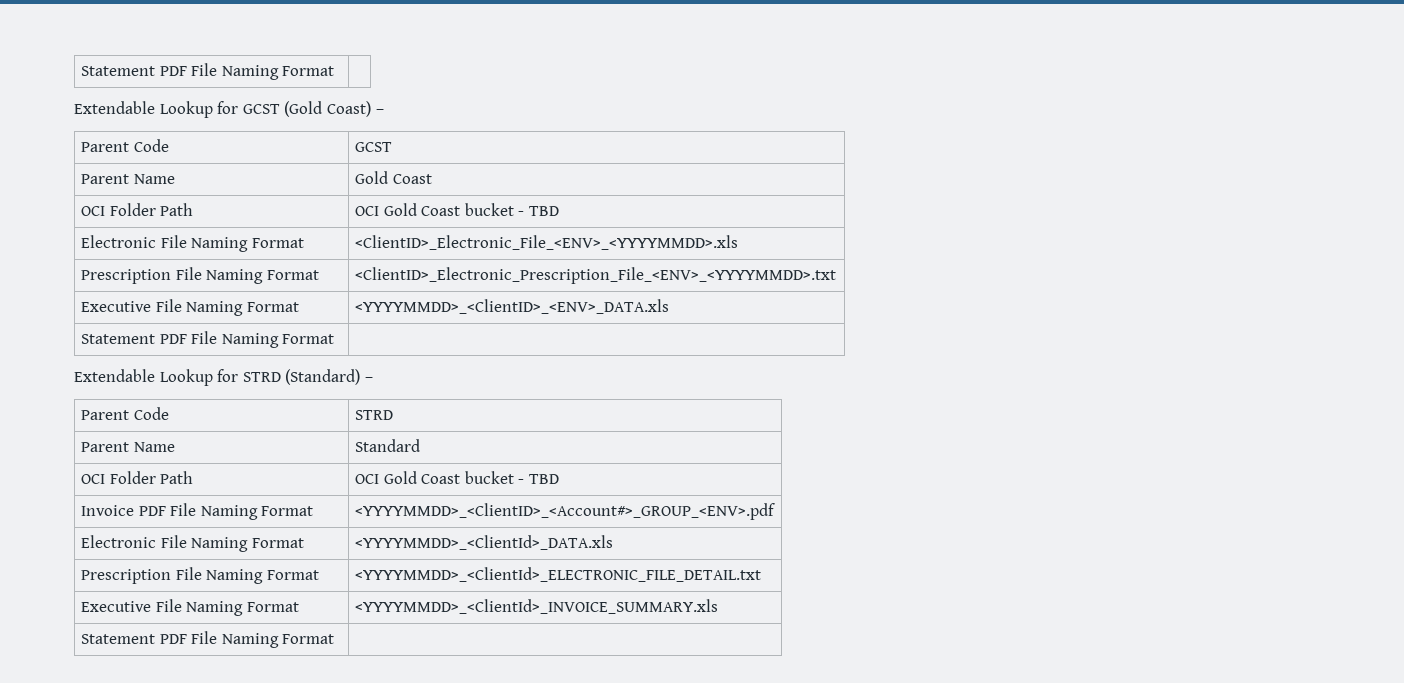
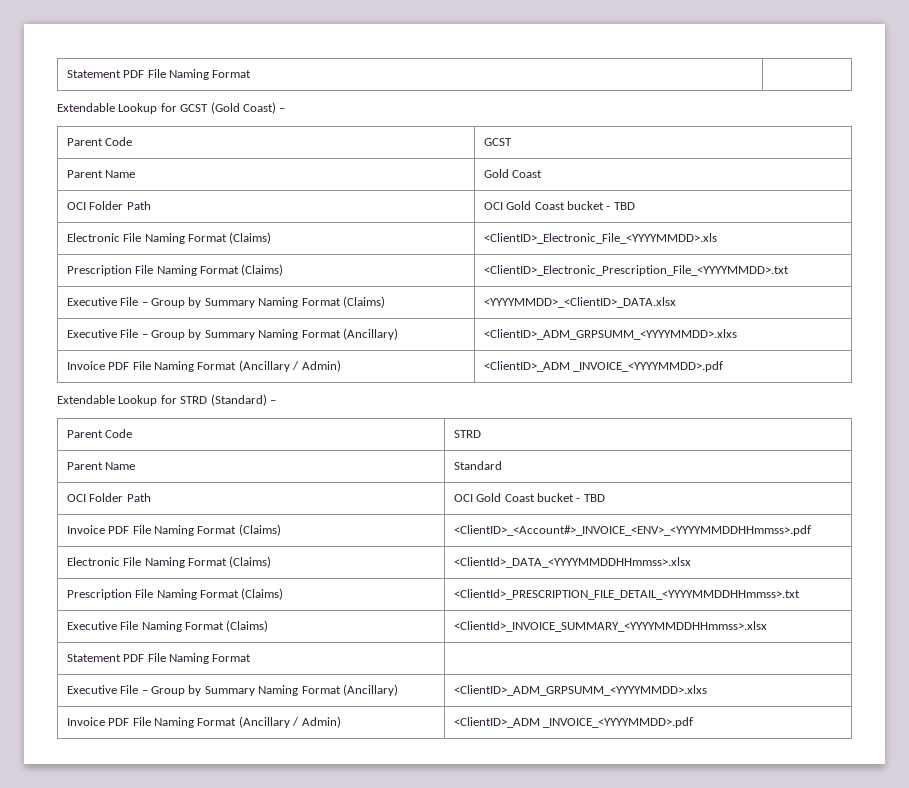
[355,235,739,250] [81,267,319,284] [355,267,837,284] [81,299,299,316] [355,299,670,314] [81,331,335,348] | <ClientID>_Electronic_File_<ENV>_<YYYYMMDD>.xls // Prescription File Naming Format | <ClientID>_Electronic_Prescription_File_<ENV>_<YYYYMMDD>.txt // Executive File Naming Format | <YYYYMMDD>_<ClientID>_<ENV>_DATA.xls // Statement PDF File Naming Format | -> [229,232,272,244] [483,233,717,244] [66,264,284,276] [483,265,789,276] [66,296,385,308] [483,297,676,308] [66,328,398,340] [483,329,737,340] [66,360,341,372] [483,361,724,372] (Claims) | <ClientID>_Electronic_File_<YYYYMMDD>.xls // Prescription File Naming Format (Claims) | <ClientID>_Electronic_Prescription_File_<YYYYMMDD>.txt // Executive File – Group by Summary Naming Format (Claims) | <YYYYMMDD>_<ClientID>_DATA.xlsx // Executive File – Group by Summary Naming Format (Ancillary) | <ClientID>_ADM_GRPSUMM_<YYYYMMDD>.xlxs // Invoice PDF File Naming Format (Ancillary / Admin) | <ClientID>_ADM _INVOICE_<YYYYMMDD>.pdf
[355,503,776,520] [81,535,304,552] [355,535,614,550] [81,567,319,584] [355,567,762,582] [81,599,299,616] [355,599,719,614] [81,631,335,648] | <YYYYMMDD>_<ClientID>_<Account#>_GROUP_<ENV>.pdf // Electronic File Naming Format | <YYYYMMDD>_<ClientId>_DATA.xls // Prescription File Naming Format | <YYYYMMDD>_<ClientId>_ELECTRONIC_FILE_DETAIL.txt // Executive File Naming Format | <YYYYMMDD>_<ClientId>_INVOICE_SUMMARY.xls // Statement PDF File Naming Format | -> [238,524,281,536] [453,525,811,536] [66,556,272,568] [453,557,691,568] [66,588,284,600] [453,589,800,600] [66,620,269,632] [453,621,767,632] [66,653,252,664] [66,684,398,696] [453,685,707,696] [66,716,341,728] [453,717,694,728] (Claims) | <ClientID>_<Account#>_INVOICE_<ENV>_<YYYYMMDDHHmmss>.pdf // Electronic File Naming Format (Claims) | <ClientId>_DATA_<YYYYMMDDHHmmss>.xlsx // Prescription File Naming Format (Claims) | <ClientId>_PRESCRIPTION_FILE_DETAIL_<YYYYMMDDHHmmss>.txt // Executive File Naming Format (Claims) | <ClientId>_INVOICE_SUMMARY_<YYYYMMDDHHmmss>.xlsx // Statement PDF File Naming Format | // Executive File – Group by Summary Naming Format (Ancillary) | <ClientID>_ADM_GRPSUMM_<YYYYMMDD>.xlxs // Invoice PDF File Naming Format (Ancillary / Admin) | <ClientID>_ADM _INVOICE_<YYYYMMDD>.pdf

